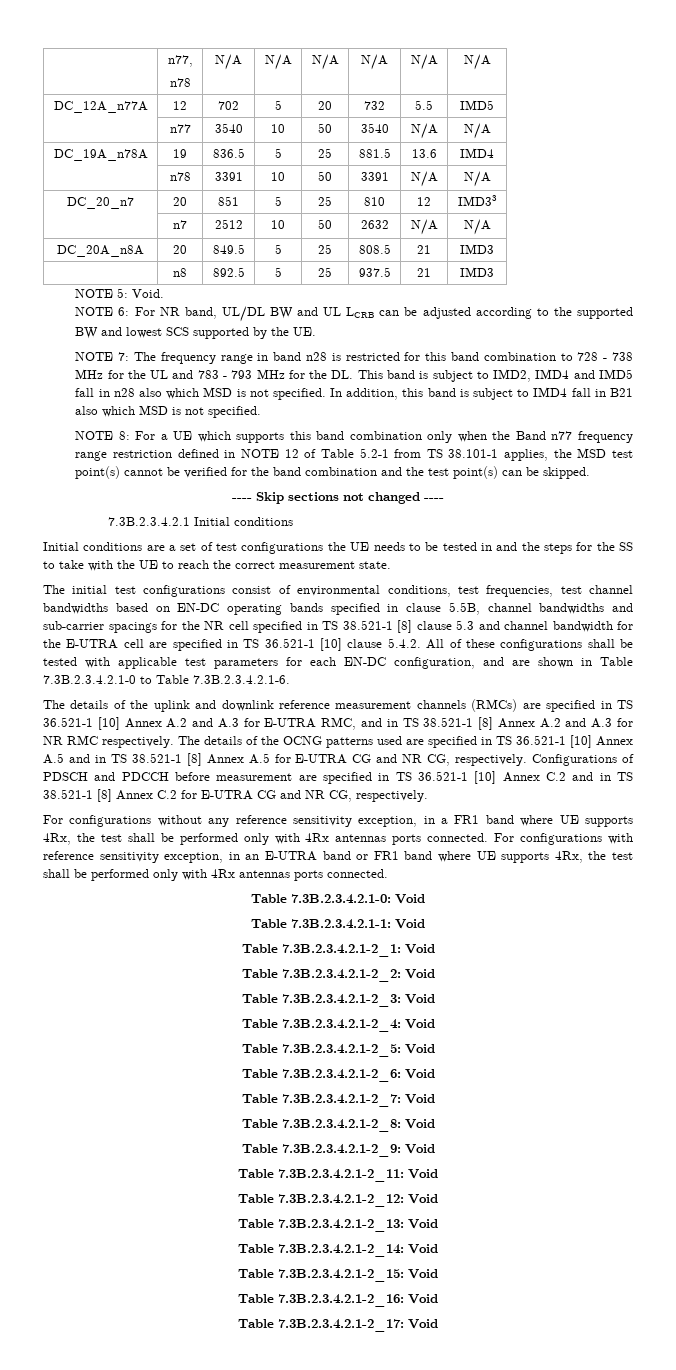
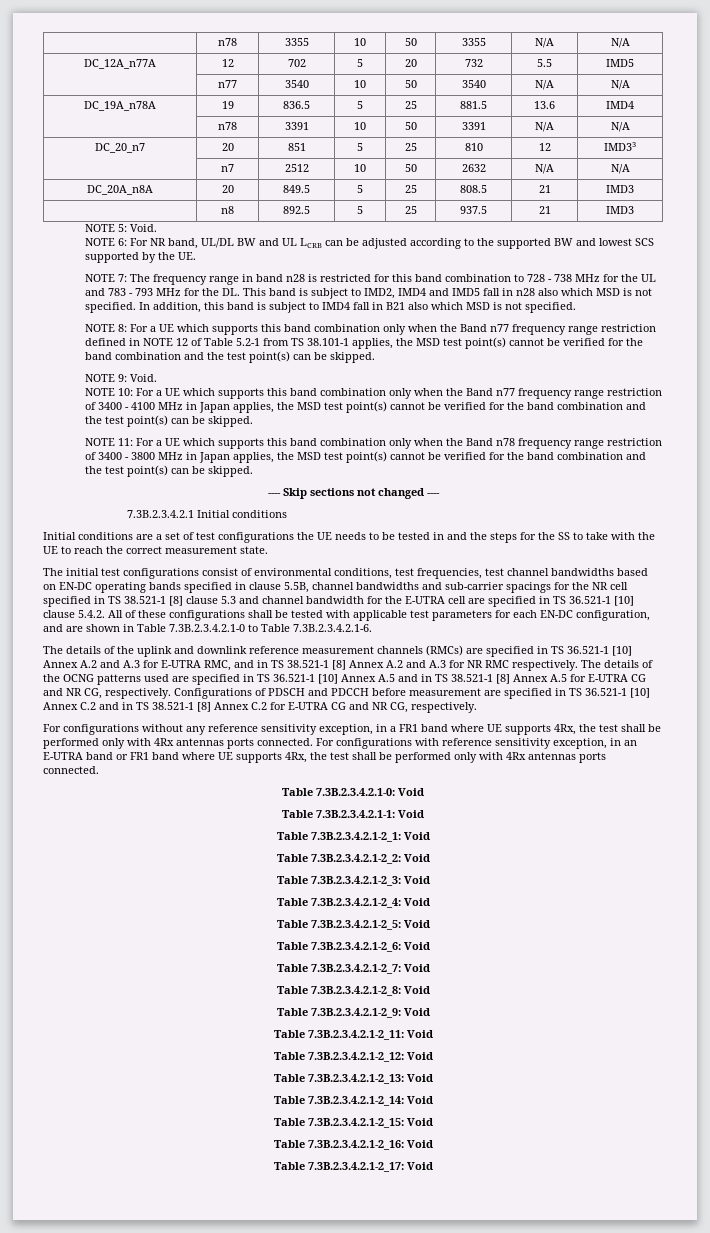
[167,55,193,67] [169,78,191,87] [215,54,242,70] [264,54,292,70] [311,54,339,70] [361,54,388,70] | n77, // n78 | N/A | N/A | N/A | N/A -> [218,38,237,46] [284,38,309,46] [354,38,366,46] [404,38,417,46] [461,38,486,46] | n78 | 3355 | 10 | 50 | 3355
(591, 473) none -> [84,374,157,382] [84,388,662,399] [84,401,646,413] [84,415,253,427] [84,438,662,449] [84,451,646,463] [84,465,253,477] // NOTE 9: Void. // NOTE 10: For a UE which supports this band combination only when the Band n77 frequency range restriction of 3400 - 4100 MHz in Japan applies, the MSD test point(s) cannot be verified for the band combination and the test point(s) can be skipped. // NOTE 11: For a UE which supports this band combination only when the Band n78 frequency range restriction of 3400 - 3800 MHz in Japan applies, the MSD test point(s) cannot be verified for the band combination and the test point(s) can be skipped.

